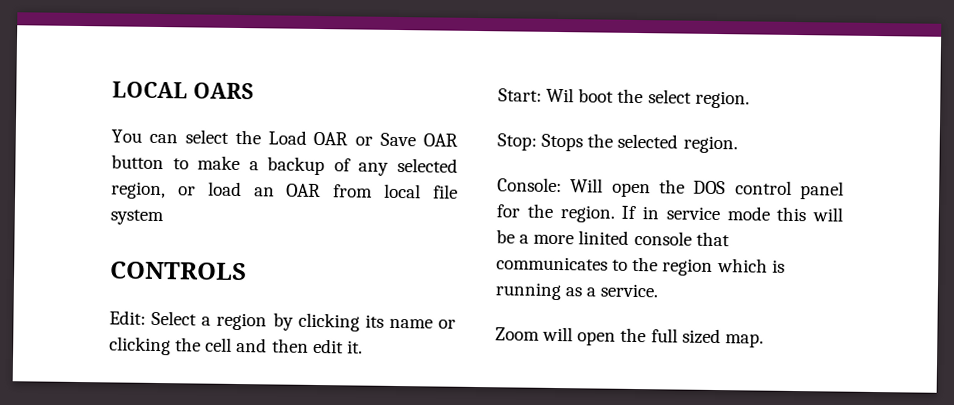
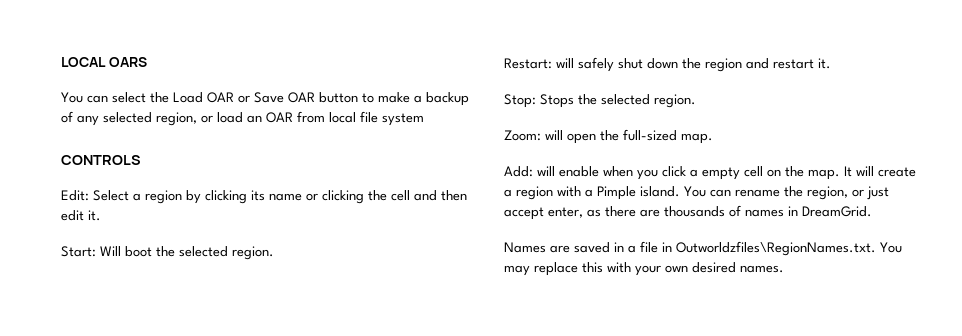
[546,87,575,103] Wil -> [100,246,121,256] Will
[647,89,750,109] select region. -> [179,246,274,260] [504,57,831,72] selected region. // Restart: will safely shut down the region and restart it.
[497,177,844,200] [496,203,843,223] [496,229,730,247] [496,256,785,276] [495,282,659,301] [495,327,540,341] Console: Will open the DOS control panel for the region. If in service mode this will be a more linited console that communicates to the region which is running as a service. // Zoom -> [504,130,541,141] Zoom:
[650,328,764,348] full sized map. -> [623,129,713,144] [504,166,916,180] [504,186,889,200] [504,205,872,220] [504,241,902,256] [504,262,784,276] full-sized map. // Add: will enable when you click a empty cell on the map. It will create a region with a Pimple island. You can rename the region, or just accept enter, as there are thousands of names in DreamGrid. // Names are saved in a file in Outworldzfiles\RegionNames.txt. You may replace this with your own desired names.

